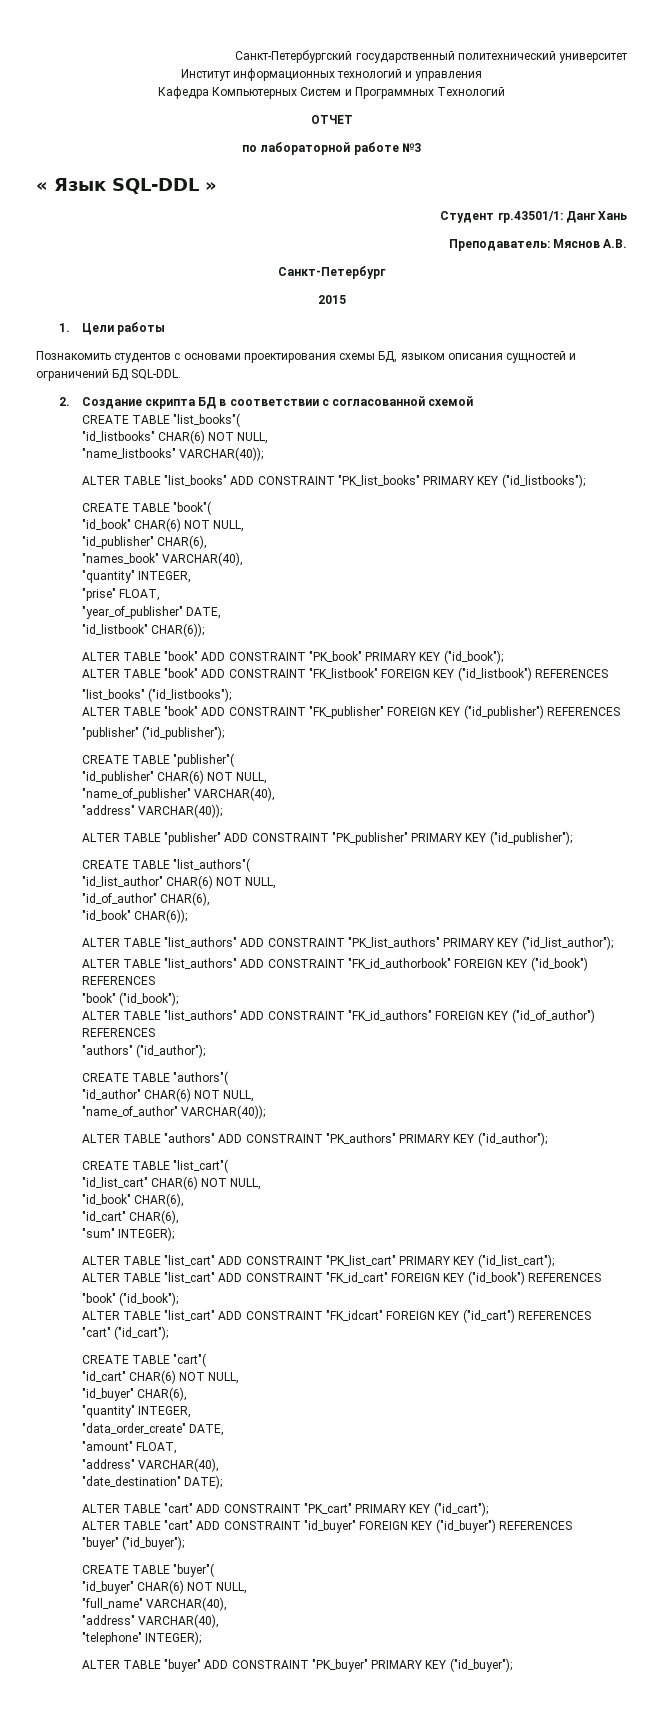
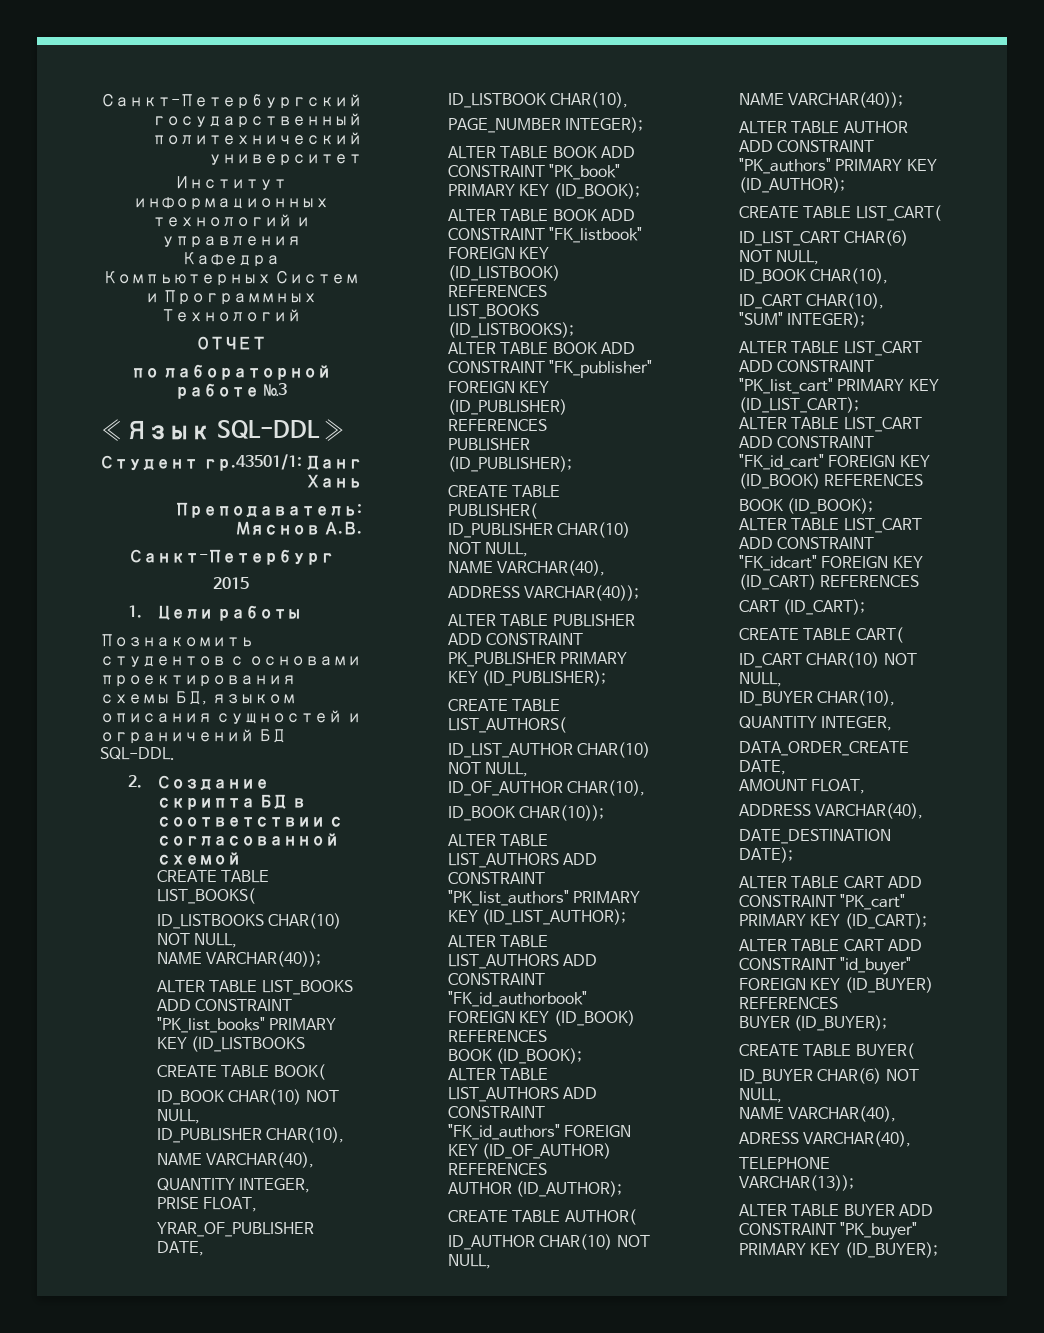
[173,413,241,427] [81,430,269,444] [81,447,263,461] [81,475,228,486] "list_books"( // "id_listbooks" CHAR(6) NOT NULL, // "name_listbooks" VARCHAR(40)); // ALTER TABLE "list_books" -> [156,888,255,904] [156,913,342,929] [156,933,238,948] [156,951,322,967] [156,980,353,995] LIST_BOOKS( // ID_LISTBOOKS CHAR(10) NOT NULL, // NAME VARCHAR(40)); // ALTER TABLE LIST_BOOKS
[501,474,585,488] [81,501,212,515] [81,518,245,532] [81,535,207,549] [81,552,243,566] [81,570,191,583] [81,588,160,601] [81,606,221,619] [81,623,204,637] [81,651,199,661] ("id_listbooks"); // CREATE TABLE "book"( // "id_book" CHAR(6) NOT NULL, // "id_publisher" CHAR(6), // "names_book" VARCHAR(40), // "quantity" INTEGER, // "prise" FLOAT, // "year_of_publisher" DATE, // "id_listbook" CHAR(6)); // ALTER TABLE "book" -> [191,1036,306,1052] [156,1064,325,1080] [156,1089,339,1105] [156,1109,200,1124] [156,1127,345,1143] [156,1152,315,1168] [156,1178,311,1193] [156,1197,258,1212] [156,1222,314,1237] [156,1241,204,1256] [447,92,629,108] [447,117,644,133] [447,146,597,159] (ID_LISTBOOKS // CREATE TABLE BOOK( // ID_BOOK CHAR(10) NOT NULL, // ID_PUBLISHER CHAR(10), // NAME VARCHAR(40), // QUANTITY INTEGER, // PRISE FLOAT, // YRAR_OF_PUBLISHER DATE, // ID_LISTBOOK CHAR(10), // PAGE_NUMBER INTEGER); // ALTER TABLE BOOK
[443,650,503,664] [81,668,199,678] ("id_book"); // ALTER TABLE "book" -> [553,183,640,199] [447,209,597,222] (ID_BOOK); // ALTER TABLE BOOK
[457,667,608,681] [81,688,231,702] [81,706,199,716] ("id_listbook") REFERENCES // "list_books" ("id_listbooks"); // ALTER TABLE "book" -> [447,265,560,281] [447,285,547,297] [447,304,539,319] [447,322,574,338] [447,342,597,355] (ID_LISTBOOK) REFERENCES // LIST_BOOKS (ID_LISTBOOKS); // ALTER TABLE BOOK
[463,705,620,719] [81,726,224,740] [81,753,235,767] [81,770,268,784] [81,787,275,801] [81,804,222,818] [81,831,572,845] [81,858,251,872] [81,875,277,889] [81,892,210,906] [81,909,187,923] [81,937,238,948] ("id_publisher") REFERENCES // "publisher" ("id_publisher"); // CREATE TABLE "publisher"( // "id_publisher" CHAR(6) NOT NULL, // "name_of_publisher" VARCHAR(40), // "address" VARCHAR(40)); // ALTER TABLE "publisher" ADD CONSTRAINT "PK_publisher" PRIMARY KEY ("id_publisher"); // CREATE TABLE "list_authors"( // "id_list_author" CHAR(6) NOT NULL, // "id_of_author" CHAR(6), // "id_book" CHAR(6)); // ALTER TABLE "list_authors" -> [447,399,567,415] [447,419,547,431] [447,438,530,451] [447,456,572,472] [447,485,561,498] [447,503,537,519] [447,522,631,538] [447,542,529,557] [447,560,606,576] [447,585,640,601] [447,614,635,627] [447,633,584,645] [447,652,628,667] [447,670,607,686] [447,699,561,712] [447,717,566,733] [447,742,651,758] [447,762,529,777] [447,780,646,796] [447,805,605,821] [447,834,549,847] [447,853,559,868] (ID_PUBLISHER) REFERENCES // PUBLISHER (ID_PUBLISHER); // CREATE TABLE PUBLISHER( // ID_PUBLISHER CHAR(10) NOT NULL, // NAME VARCHAR(40), // ADDRESS VARCHAR(40)); // ALTER TABLE PUBLISHER ADD CONSTRAINT PK_PUBLISHER PRIMARY KEY (ID_PUBLISHER); // CREATE TABLE LIST_AUTHORS( // ID_LIST_AUTHOR CHAR(10) NOT NULL, // ID_OF_AUTHOR CHAR(10), // ID_BOOK CHAR(10)); // ALTER TABLE LIST_AUTHORS
[521,936,613,950] [81,958,238,969] ("id_list_author"); // ALTER TABLE "list_authors" -> [482,909,627,925] [447,935,549,948] [447,954,559,969] (ID_LIST_AUTHOR); // ALTER TABLE LIST_AUTHORS
[530,957,588,971] [81,976,155,985] [81,992,178,1006] [81,1010,238,1021] ("id_book") REFERENCES // "book" ("id_book"); // ALTER TABLE "list_authors" -> [553,1010,635,1026] [447,1030,547,1042] [447,1048,583,1064] [447,1068,549,1081] [447,1087,559,1102] (ID_BOOK) REFERENCES // BOOK (ID_BOOK); // ALTER TABLE LIST_AUTHORS
[511,1009,595,1023] [81,1028,155,1037] [81,1044,205,1058] [81,1071,229,1085] [81,1088,255,1102] [81,1105,265,1119] [81,1133,216,1143] ("id_of_author") REFERENCES // "authors" ("id_author"); // CREATE TABLE "authors"( // "id_author" CHAR(6) NOT NULL, // "name_of_author" VARCHAR(40)); // ALTER TABLE "authors" -> [482,1143,612,1159] [447,1163,547,1175] [447,1181,623,1197] [447,1209,636,1225] [447,1234,650,1250] [447,1254,491,1269] [738,92,904,108] [738,121,908,134] (ID_OF_AUTHOR) REFERENCES // AUTHOR (ID_AUTHOR); // CREATE TABLE AUTHOR( // ID_AUTHOR CHAR(10) NOT NULL, // NAME VARCHAR(40)); // ALTER TABLE AUTHOR
[477,1132,547,1146] [81,1159,229,1173] [81,1176,262,1190] [81,1193,184,1207] [81,1210,179,1224] [81,1227,174,1241] [81,1255,216,1266] ("id_author"); // CREATE TABLE "list_cart"( // "id_list_cart" CHAR(6) NOT NULL, // "id_book" CHAR(6), // "id_cart" CHAR(6), // "sum" INTEGER); // ALTER TABLE "list_cart" -> [738,177,845,193] [738,205,941,221] [738,230,909,246] [738,250,820,265] [738,268,889,284] [738,293,885,309] [738,312,866,328] [738,341,922,356] (ID_AUTHOR); // CREATE TABLE LIST_CART( // ID_LIST_CART CHAR(6) NOT NULL, // ID_BOOK CHAR(10), // ID_CART CHAR(10), // "SUM" INTEGER); // ALTER TABLE LIST_CART
[477,1254,554,1268] [81,1272,216,1283] ("id_list_cart"); // ALTER TABLE "list_cart" -> [738,397,859,413] [738,417,922,432] (ID_LIST_CART); // ALTER TABLE LIST_CART
[467,1271,601,1285] [81,1292,178,1306] [81,1310,216,1321] ("id_book") REFERENCES // "book" ("id_book"); // ALTER TABLE "list_cart" -> [738,473,924,489] [738,498,874,514] [738,518,922,533] (ID_BOOK) REFERENCES // BOOK (ID_BOOK); // ALTER TABLE LIST_CART
[462,1309,591,1323] [81,1326,168,1340] [81,1353,207,1367] [81,1370,240,1384] [81,1387,187,1401] [81,1405,191,1418] [81,1423,224,1436] [81,1441,177,1454] [81,1458,219,1472] [81,1476,181,1487] ("id_cart") REFERENCES // "cart" ("id_cart"); // CREATE TABLE "cart"( // "id_cart" CHAR(6) NOT NULL, // "id_buyer" CHAR(6), // "quantity" INTEGER, // "data_order_create" DATE, // "amount" FLOAT, // "address" VARCHAR(40), // "date_destination" -> [738,574,920,590] [738,599,866,615] [738,627,903,643] [738,652,917,668] [738,672,782,687] [738,690,896,706] [738,716,893,731] [738,741,909,756] [738,760,786,775] [738,779,866,794] [738,803,924,819] [738,829,891,844] (ID_CART) REFERENCES // CART (ID_CART); // CREATE TABLE CART( // ID_CART CHAR(10) NOT NULL, // ID_BUYER CHAR(10), // QUANTITY INTEGER, // DATA_ORDER_CREATE DATE, // AMOUNT FLOAT, // ADDRESS VARCHAR(40), // DATE_DESTINATION
[164,1503,194,1513] "cart" -> [843,876,884,888] CART
[433,1502,488,1516] [81,1520,194,1530] ("id_cart"); // ALTER TABLE "cart" -> [844,913,927,929] [738,939,884,952] (ID_CART); // ALTER TABLE CART
[435,1519,572,1533] [81,1536,184,1550] [81,1563,215,1577] [81,1580,248,1594] [81,1597,227,1611] [81,1614,219,1628] [81,1631,201,1645] [81,1659,202,1672] ("id_buyer") REFERENCES // "buyer" ("id_buyer"); // CREATE TABLE "buyer"( // "id_buyer" CHAR(6) NOT NULL, // "full_name" VARCHAR(40), // "address" VARCHAR(40), // "telephone" INTEGER); // ALTER TABLE "buyer" -> [844,977,933,993] [738,997,838,1009] [738,1015,888,1031] [738,1043,914,1059] [738,1068,919,1084] [738,1088,782,1103] [738,1106,897,1122] [738,1131,912,1147] [738,1157,830,1170] [738,1175,854,1191] [738,1204,895,1217] (ID_BUYER) REFERENCES // BUYER (ID_BUYER); // CREATE TABLE BUYER( // ID_BUYER CHAR(6) NOT NULL, // NAME VARCHAR(40), // ADRESS VARCHAR(40), // TELEPHONE VARCHAR(13)); // ALTER TABLE BUYER
[449,1658,512,1672] ("id_buyer"); -> [844,1242,938,1258] (ID_BUYER);

